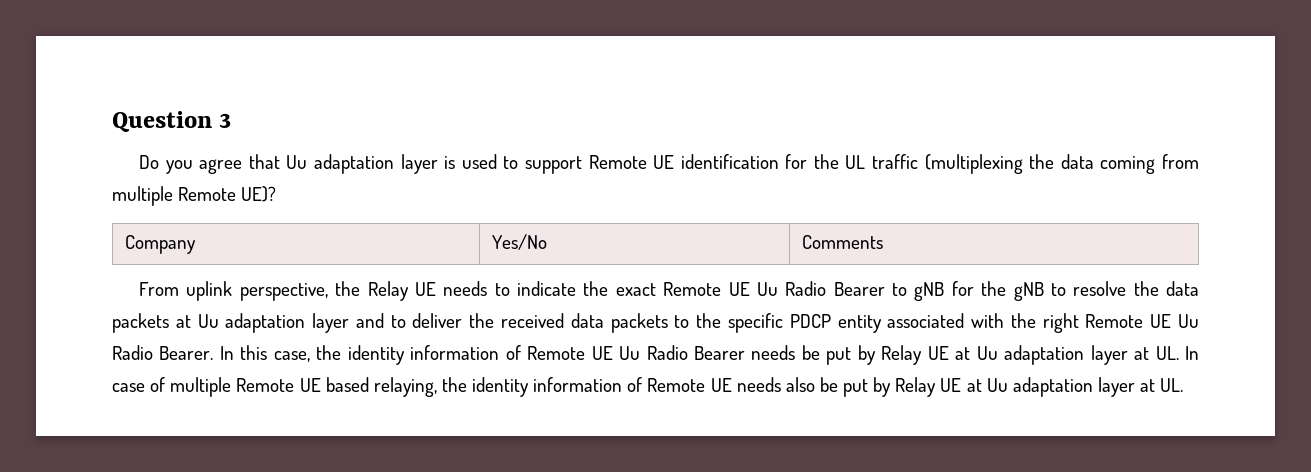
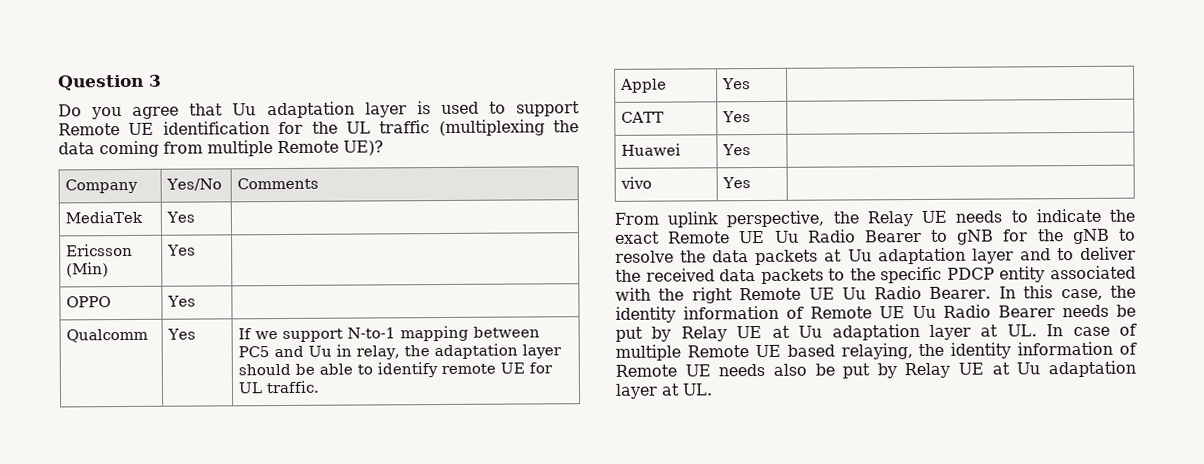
(883, 242) none -> [65,210,144,224] [166,211,196,223] [66,243,134,257] [66,262,110,278] [167,244,197,256] [66,296,112,308] [167,295,197,307] [66,328,149,343] [167,328,197,340] [238,325,541,343] [238,343,563,360] [238,362,554,378] [238,380,321,394] [620,78,668,93] [722,78,752,90] [621,111,665,123] [722,111,752,123] [621,143,682,156] [722,144,752,156] [620,176,653,189] [722,177,752,189] // MediaTek | Yes | // Ericsson (Min) | Yes | // OPPO | Yes | // Qualcomm | Yes | If we support N-to-1 mapping between PC5 and Uu in relay, the adaptation layer should be able to identify remote UE for UL traffic. // Apple | Yes | // CATT | Yes | // Huawei | Yes | // vivo | Yes |

